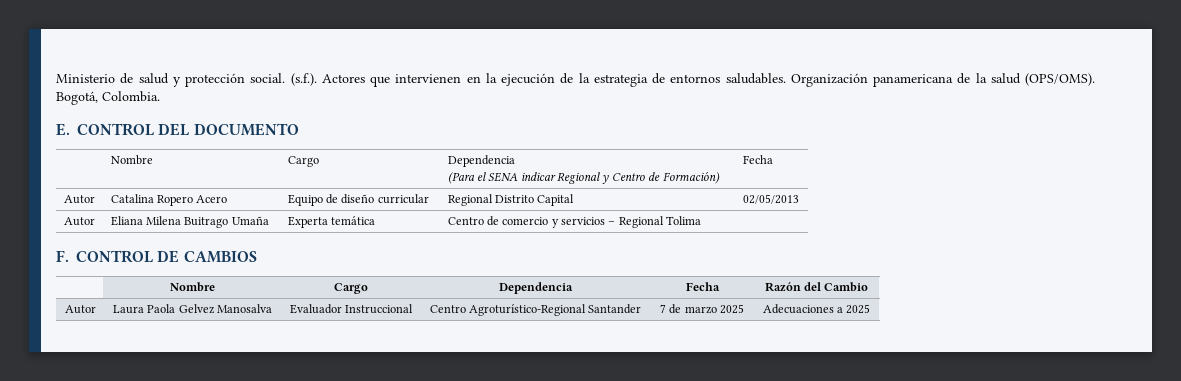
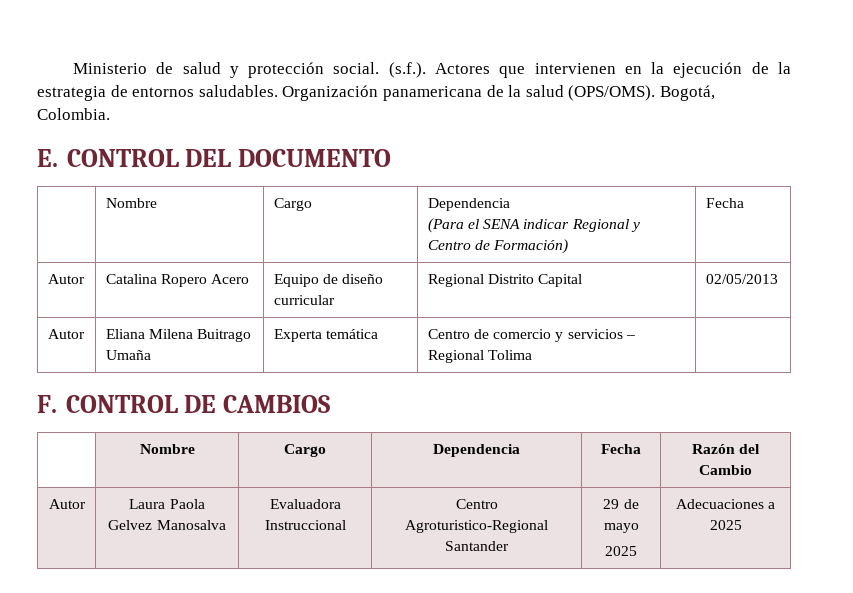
[289,304,342,314] Evaluador -> [269,499,341,509] Evaluadora
[469,304,586,316] Agroturístico-Regional -> [405,520,548,533] Agroturistico-Regional
[659,304,717,314] 7 de marzo -> [603,499,639,509] [603,523,639,533] 29 de mayo //

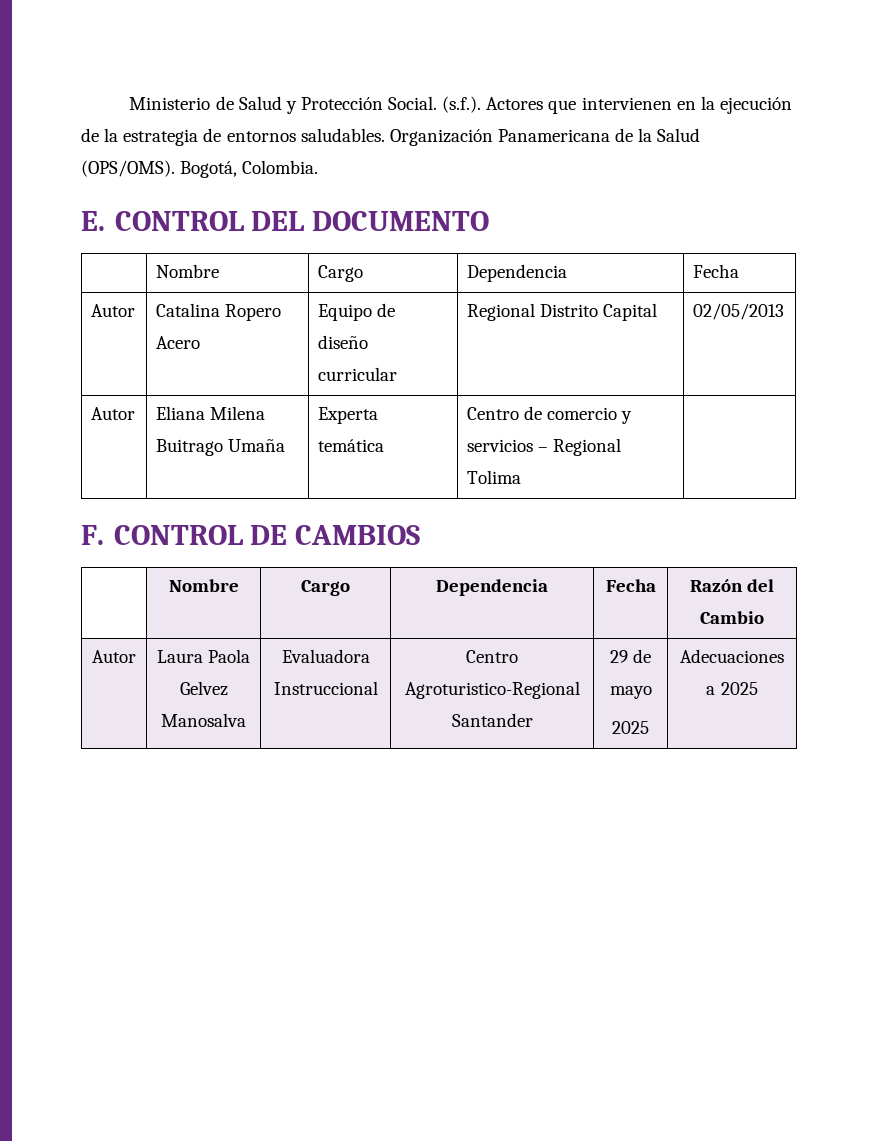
[182,62,380,78] salud y protección social. -> [238,96,438,114] Salud y Protección Social.
[382,85,564,101] panamericana de la salud -> [497,128,701,142] Panamericana de la Salud
[427,218,640,233] [427,239,569,254] // (Para el SENA indicar Regional y Centro de Formación) -> (568, 273) none

